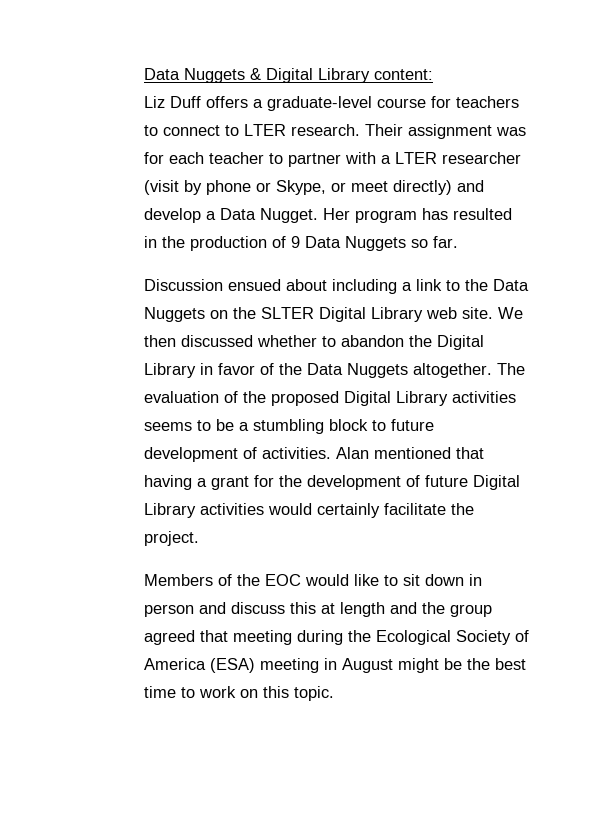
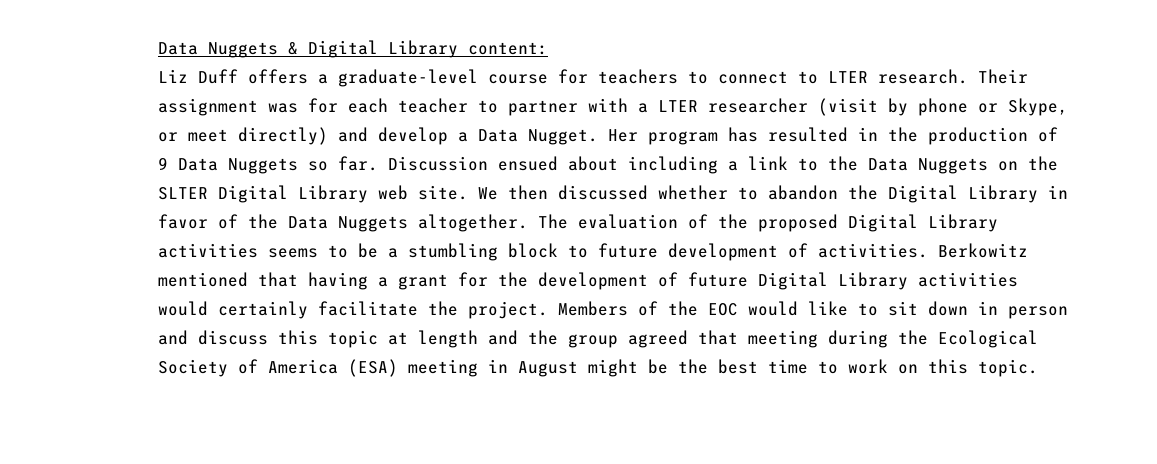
(459, 242) // -> (378, 163) none
[336,447,370,459] Alan -> [937,243,1028,258] Berkowitz
(200, 538) // -> (548, 310) none
(317, 608) none -> [327,330,378,348] topic

